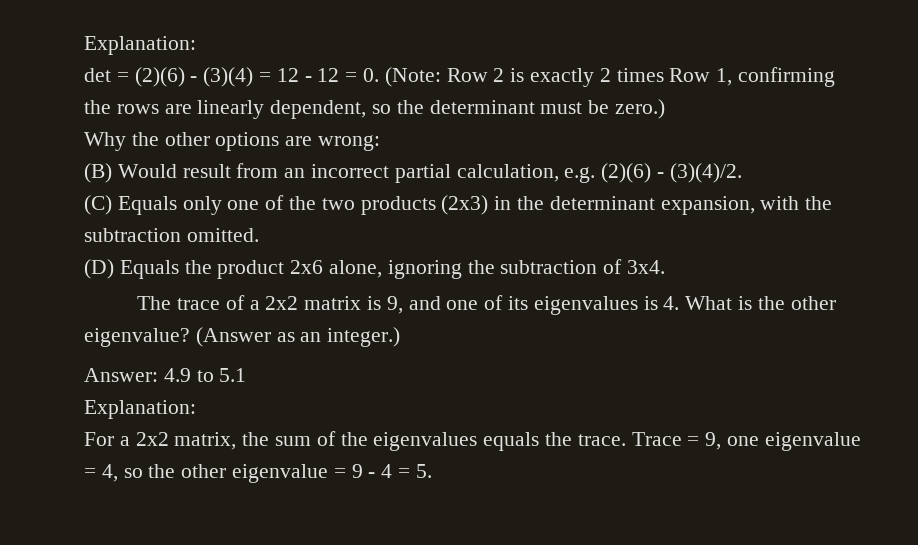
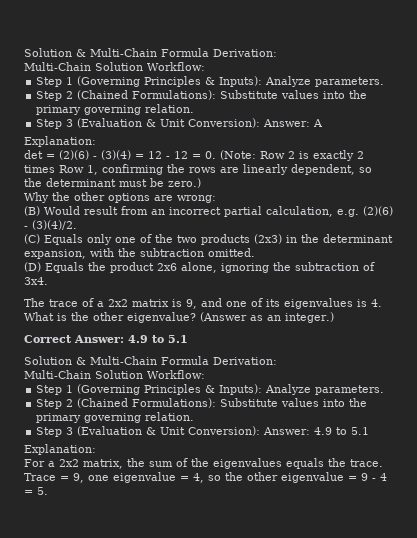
(84, 45) none -> [24,48,277,57] [24,62,205,71] [36,76,385,87] [36,90,368,101] [36,104,195,115] [36,118,324,129] Solution & Multi-Chain Formula Derivation: // Multi-Chain Solution Workflow: // Step 1 (Governing Principles & Inputs): Analyze parameters. // Step 2 (Chained Formulations): Substitute values into the primary governing relation. // Step 3 (Evaluation & Unit Conversion): Answer: A //
(401, 337) none -> [24,335,188,343] [24,356,277,365] [24,370,205,379] [36,384,385,395] [36,398,368,409] [36,412,195,423] [36,426,261,437] Correct Answer: 4.9 to 5.1 // Solution & Multi-Chain Formula Derivation: // Multi-Chain Solution Workflow: // Step 1 (Governing Principles & Inputs): Analyze parameters. // Step 2 (Chained Formulations): Substitute values into the primary governing relation. // Step 3 (Evaluation & Unit Conversion):

